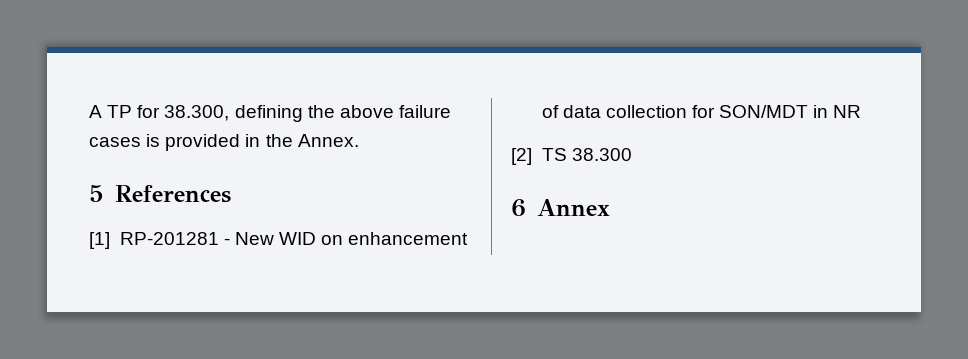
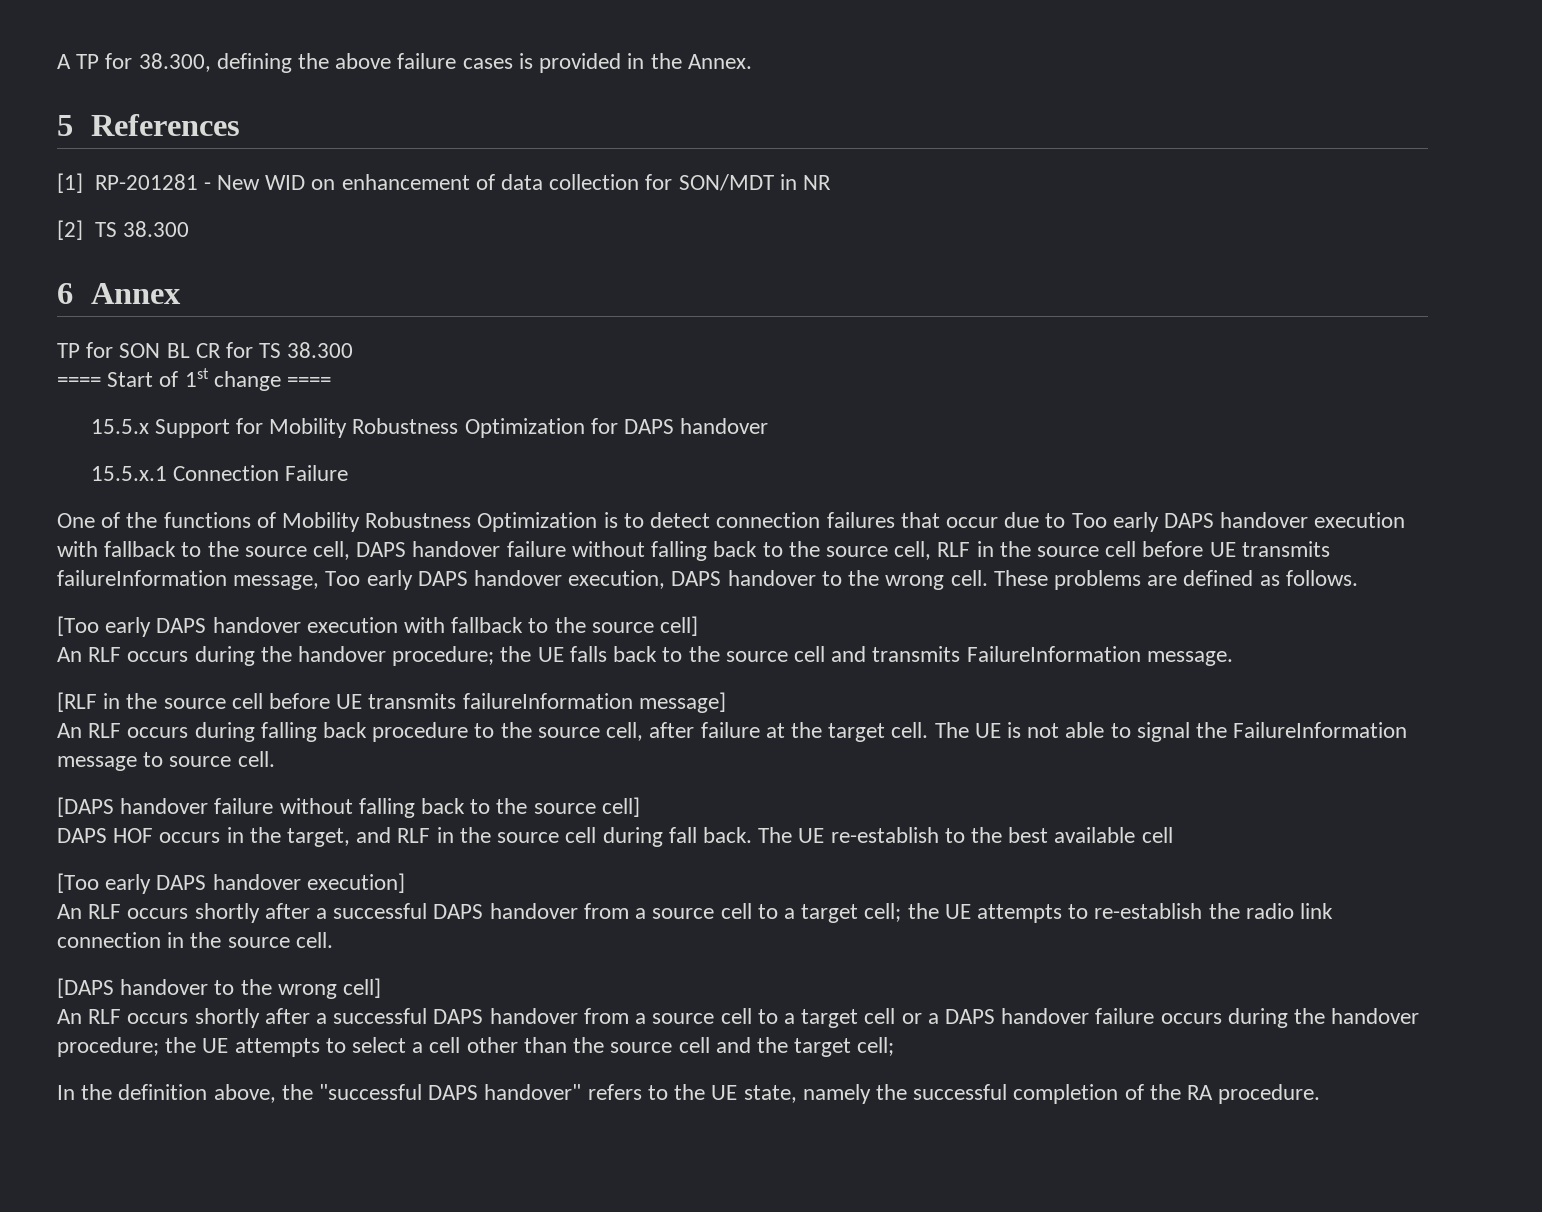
(611, 207) none -> [57,342,354,358] [57,368,332,391] [90,418,769,438] [90,465,348,481] [57,512,1406,532] [57,541,1330,561] [57,570,1358,590] [57,616,699,637] [57,646,1233,666] [57,692,726,713] [57,722,1408,742] [57,751,275,771] [57,797,640,818] [57,827,1173,847] [57,873,405,894] [57,903,1334,923] [57,932,333,948] [57,978,382,999] [57,1008,1420,1028] [57,1037,895,1057] [57,1084,1321,1104] // TP for SON BL CR for TS 38.300 // ==== Start of 1st change ==== // 15.5.x Support for Mobility Robustness Optimization for DAPS handover // 15.5.x.1 Connection Failure // One of the functions of Mobility Robustness Optimization is to detect connection failures that occur due to Too early DAPS handover execution with fallback to the source cell, DAPS handover failure without falling back to the source cell, RLF in the source cell before UE transmits failureInformation message, Too early DAPS handover execution, DAPS handover to the wrong cell. These problems are defined as follows. // [Too early DAPS handover execution with fallback to the source cell] // An RLF occurs during the handover procedure; the UE falls back to the source cell and transmits FailureInformation message. // [RLF in the source cell before UE transmits failureInformation message] // An RLF occurs during falling back procedure to the source cell, after failure at the target cell. The UE is not able to signal the FailureInformation message to source cell. // [DAPS handover failure without falling back to the source cell] // DAPS HOF occurs in the target, and RLF in the source cell during fall back. The UE re-establish to the best available cell // [Too early DAPS handover execution] // An RLF occurs shortly after a successful DAPS handover from a source cell to a target cell; the UE attempts to re-establish the radio link connection in the source cell. // [DAPS handover to the wrong cell] // An RLF occurs shortly after a successful DAPS handover from a source cell to a target cell or a DAPS handover failure occurs during the handover procedure; the UE attempts to select a cell other than the source cell and the target cell; // In the definition above, the "successful DAPS handover" refers to the UE state, namely the successful completion of the RA procedure.

